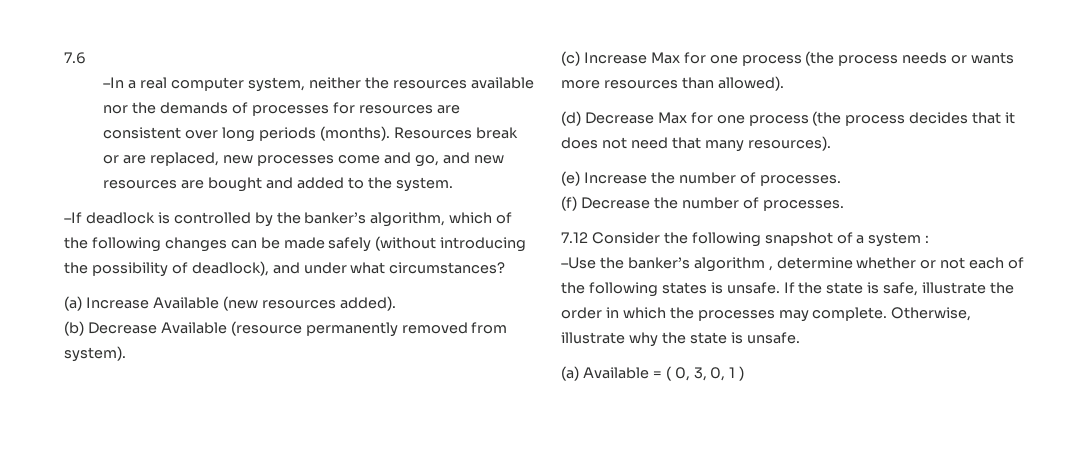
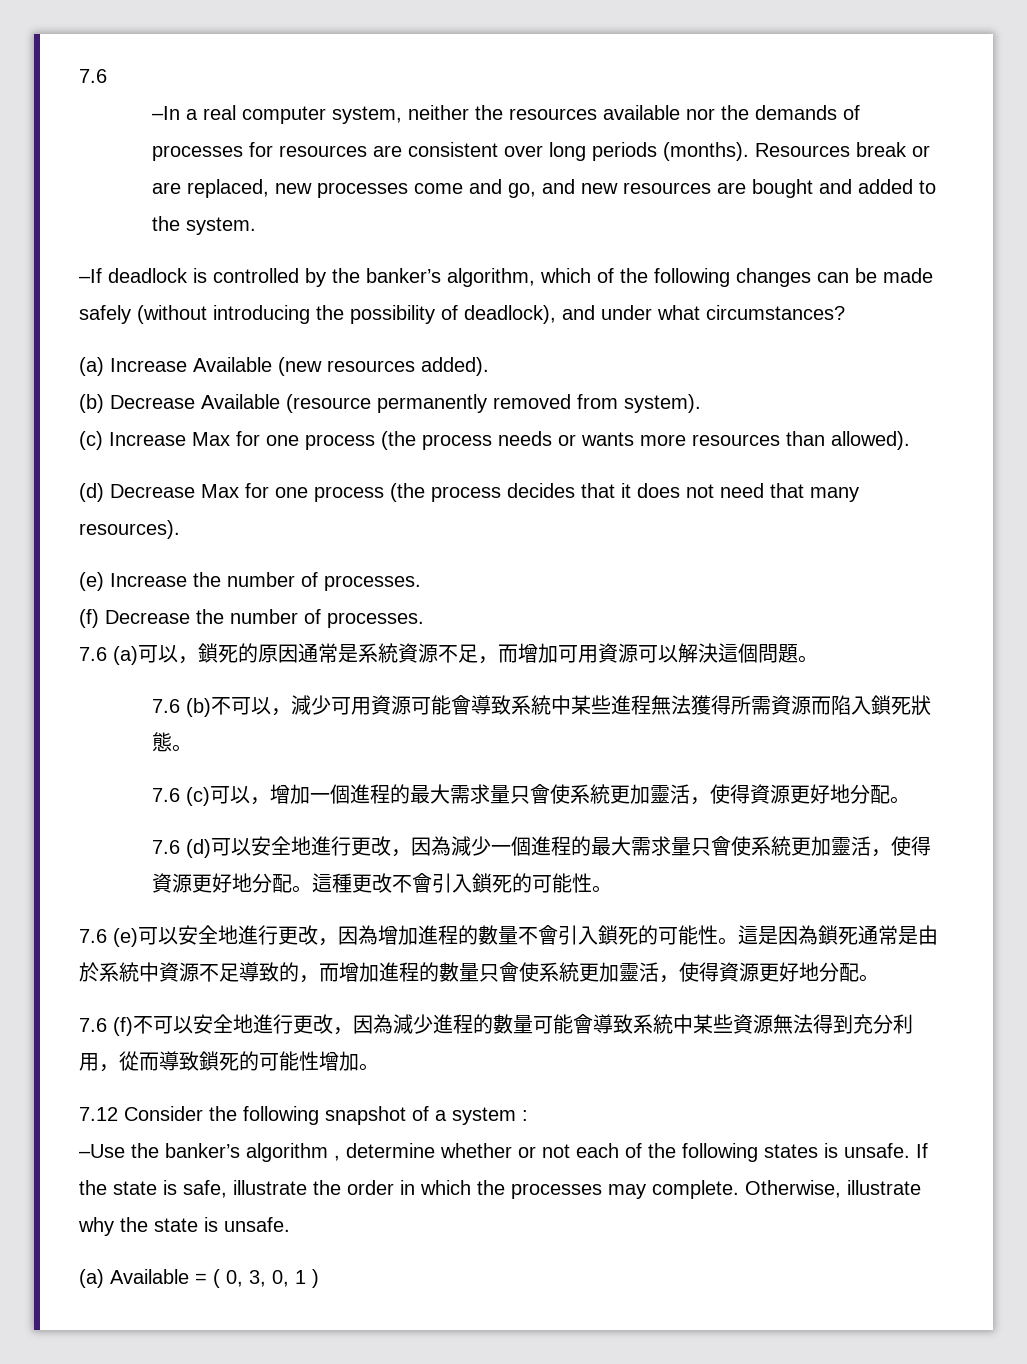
(844, 205) none -> [79,643,818,665] [152,695,932,717] [152,732,193,752] [152,784,911,806] [152,836,932,858] [152,873,613,893] [79,925,938,947] [79,962,879,983] [79,1014,913,1036] [79,1051,379,1072] // 7.6 (a)可以，鎖死的原因通常是系統資源不足，而增加可用資源可以解決這個問題。 // 7.6 (b)不可以，減少可用資源可能會導致系統中某些進程無法獲得所需資源而陷入鎖死狀態。 // 7.6 (c)可以，增加一個進程的最大需求量只會使系統更加靈活，使得資源更好地分配。 // 7.6 (d)可以安全地進行更改，因為減少一個進程的最大需求量只會使系統更加靈活，使得資源更好地分配。這種更改不會引入鎖死的可能性。 // 7.6 (e)可以安全地進行更改，因為增加進程的數量不會引入鎖死的可能性。這是因為鎖死通常是由於系統中資源不足導致的，而增加進程的數量只會使系統更加靈活，使得資源更好地分配。 // 7.6 (f)不可以安全地進行更改，因為減少進程的數量可能會導致系統中某些資源無法得到充分利用，從而導致鎖死的可能性增加。

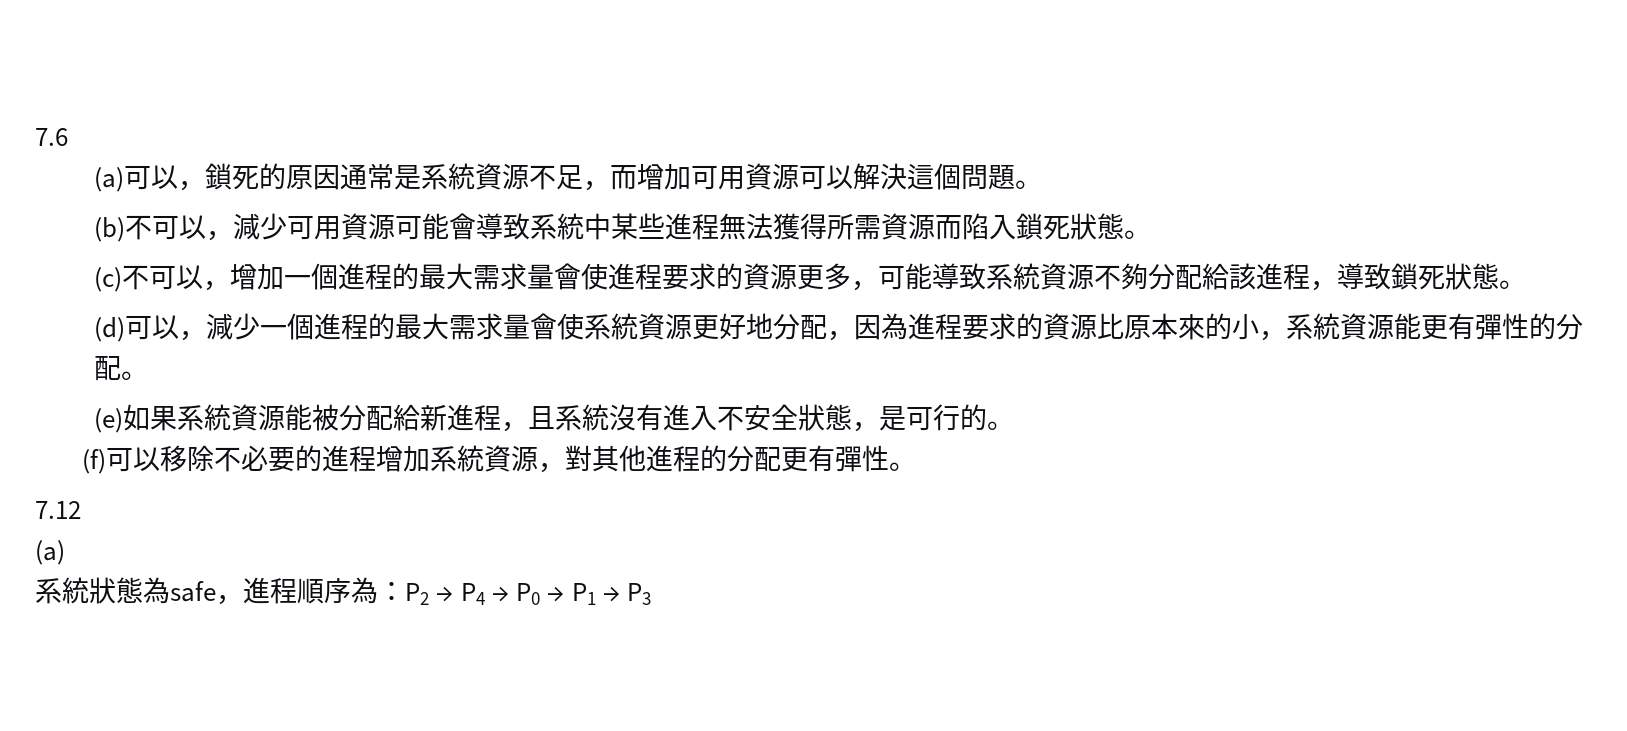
[152,105,861,124] [152,142,931,161] [152,179,937,198] [152,216,257,235] [79,268,933,287] [79,305,845,324] [79,357,489,376] [79,394,701,413] [79,431,910,450] [79,483,859,502] [79,520,180,539] [79,572,421,591] [79,609,424,628] [79,647,107,661] –In a real computer system, neither the resources available nor the demands of processes for resources are consistent over long periods (months). Resources break or are replaced, new processes come and go, and new resources are bought and added to the system. // –If deadlock is controlled by the banker’s algorithm, which of the following changes can be made safely (without introducing the possibility of deadlock), and under what circumstances? // (a) Increase Available (new resources added). // (b) Decrease Available (resource permanently removed from system). // (c) Increase Max for one process (the process needs or wants more resources than allowed). // (d) Decrease Max for one process (the process decides that it does not need that many resources). // (e) Increase the number of processes. // (f) Decrease the number of processes. // 7.6 -> (68, 137) none
[152,699,181,713] 7.6 -> (1043, 184) none
[152,787,211,806] 7.6 (c) -> [94,265,150,292] (c)不
[510,784,911,805] [152,840,181,854] 只會使系統更加靈活，使得資源更好地分配。 // 7.6 -> [554,263,1527,291] 會使進程要求的資源更多，可能導致系統資源不夠分配給該進程，導致鎖死狀態。 //
[251,836,452,857] 安全地進行更改，因為 -> [179,331,207,341] ，
[691,836,932,857] [152,873,613,893] [79,925,938,947] [79,962,879,983] [79,1014,913,1036] [79,1051,379,1072] [79,1106,528,1125] [79,1143,928,1162] [79,1180,921,1199] [78,1217,290,1236] [79,1269,319,1288] 只會使系統更加靈活，使得資源更好地分配。這種更改不會引入鎖死的可能性。 // 7.6 (e)可以安全地進行更改，因為增加進程的數量不會引入鎖死的可能性。這是因為鎖死通常是由於系統中資源不足導致的，而增加進程的數量只會使系統更加靈活，使得資源更好地分配。 // 7.6 (f)不可以安全地進行更改，因為減少進程的數量可能會導致系統中某些資源無法得到充分利用，從而導致鎖死的可能性增加。 // 7.12 Consider the following snapshot of a system : // –Use the banker’s algorithm , determine whether or not each of the following states is unsafe. If the state is safe, illustrate the order in which the processes may complete. Otherwise, illustrate why the state is unsafe. // (a) Available = ( 0, 3, 0, 1 ) -> [530,313,1584,341] [94,356,149,381] [94,404,1015,433] [81,445,916,474] [35,501,81,519] [35,540,65,565] [35,577,652,605] 會使系統資源更好地分配，因為進程要求的資源比原本來的小，系統資源能更有彈性的分配。 // (e)如果系統資源能被分配給新進程，且系統沒有進入不安全狀態，是可行的。 // (f)可以移除不必要的進程增加系統資源，對其他進程的分配更有彈性。 // 7.12 // (a) // 系統狀態為safe，進程順序為：P2 → P4 → P0 → P1 → P3

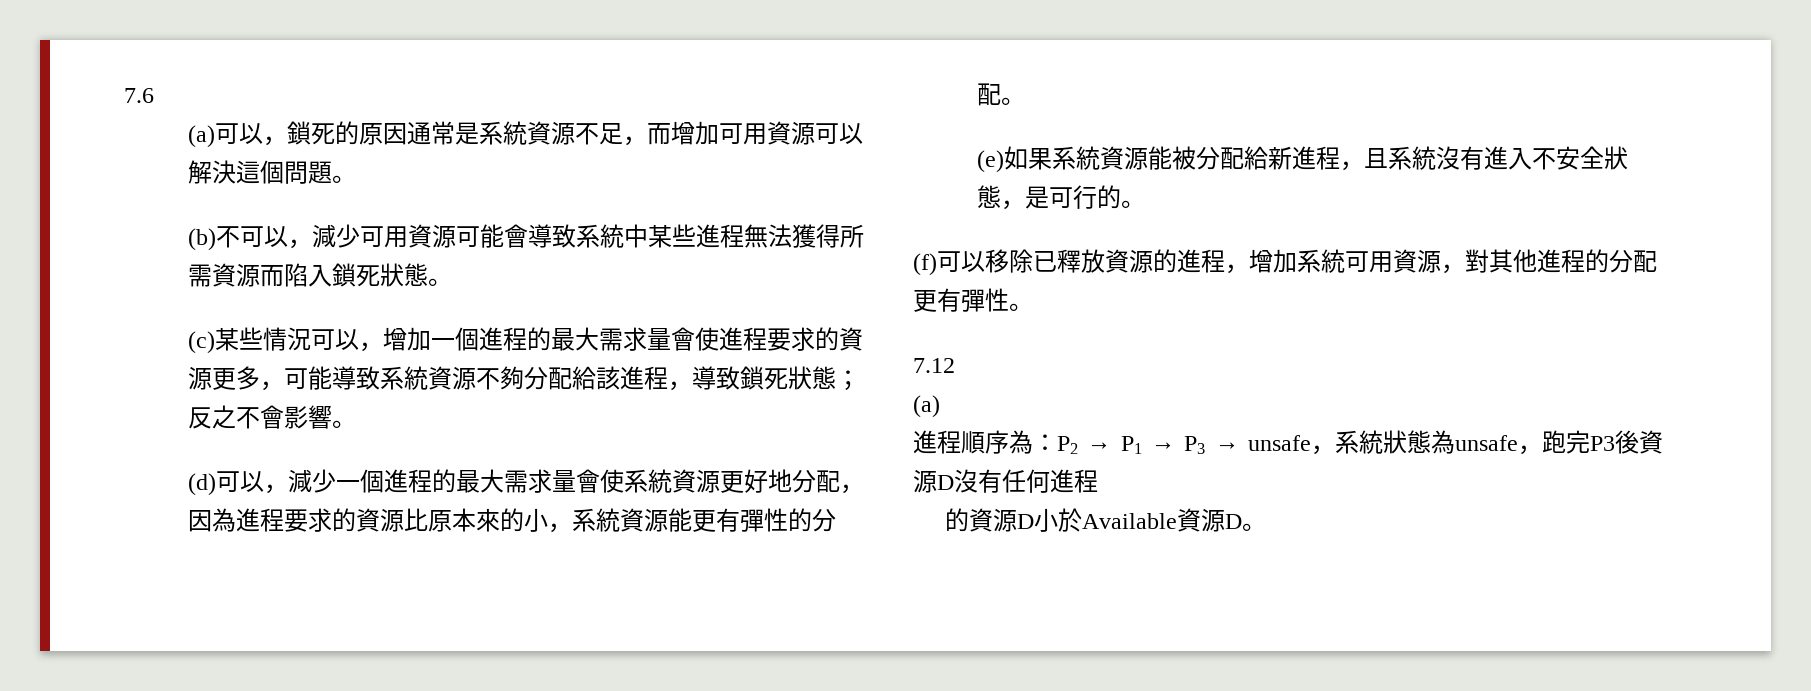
[122,265,150,290] 不 -> [215,327,312,351] 某些情況
(1500, 276) none -> [836,370,861,391] [188,405,333,429] ；反之不會影響
[213,445,376,472] 不必要的進程 -> [1033,249,1249,274] 已釋放資源的進程，
(484, 458) none -> [1345,251,1393,273] 可用
[35,577,243,605] 系統狀態為safe， -> (940, 406) none
[460,583,652,605] P4 → P0 → P1 → P3 -> [1120,430,1663,455] [913,469,1098,493] [945,508,1267,532] P1 → P3 → unsafe，系統狀態為unsafe，跑完P3後資源D沒有任何進程 // 的資源D小於Available資源D。

